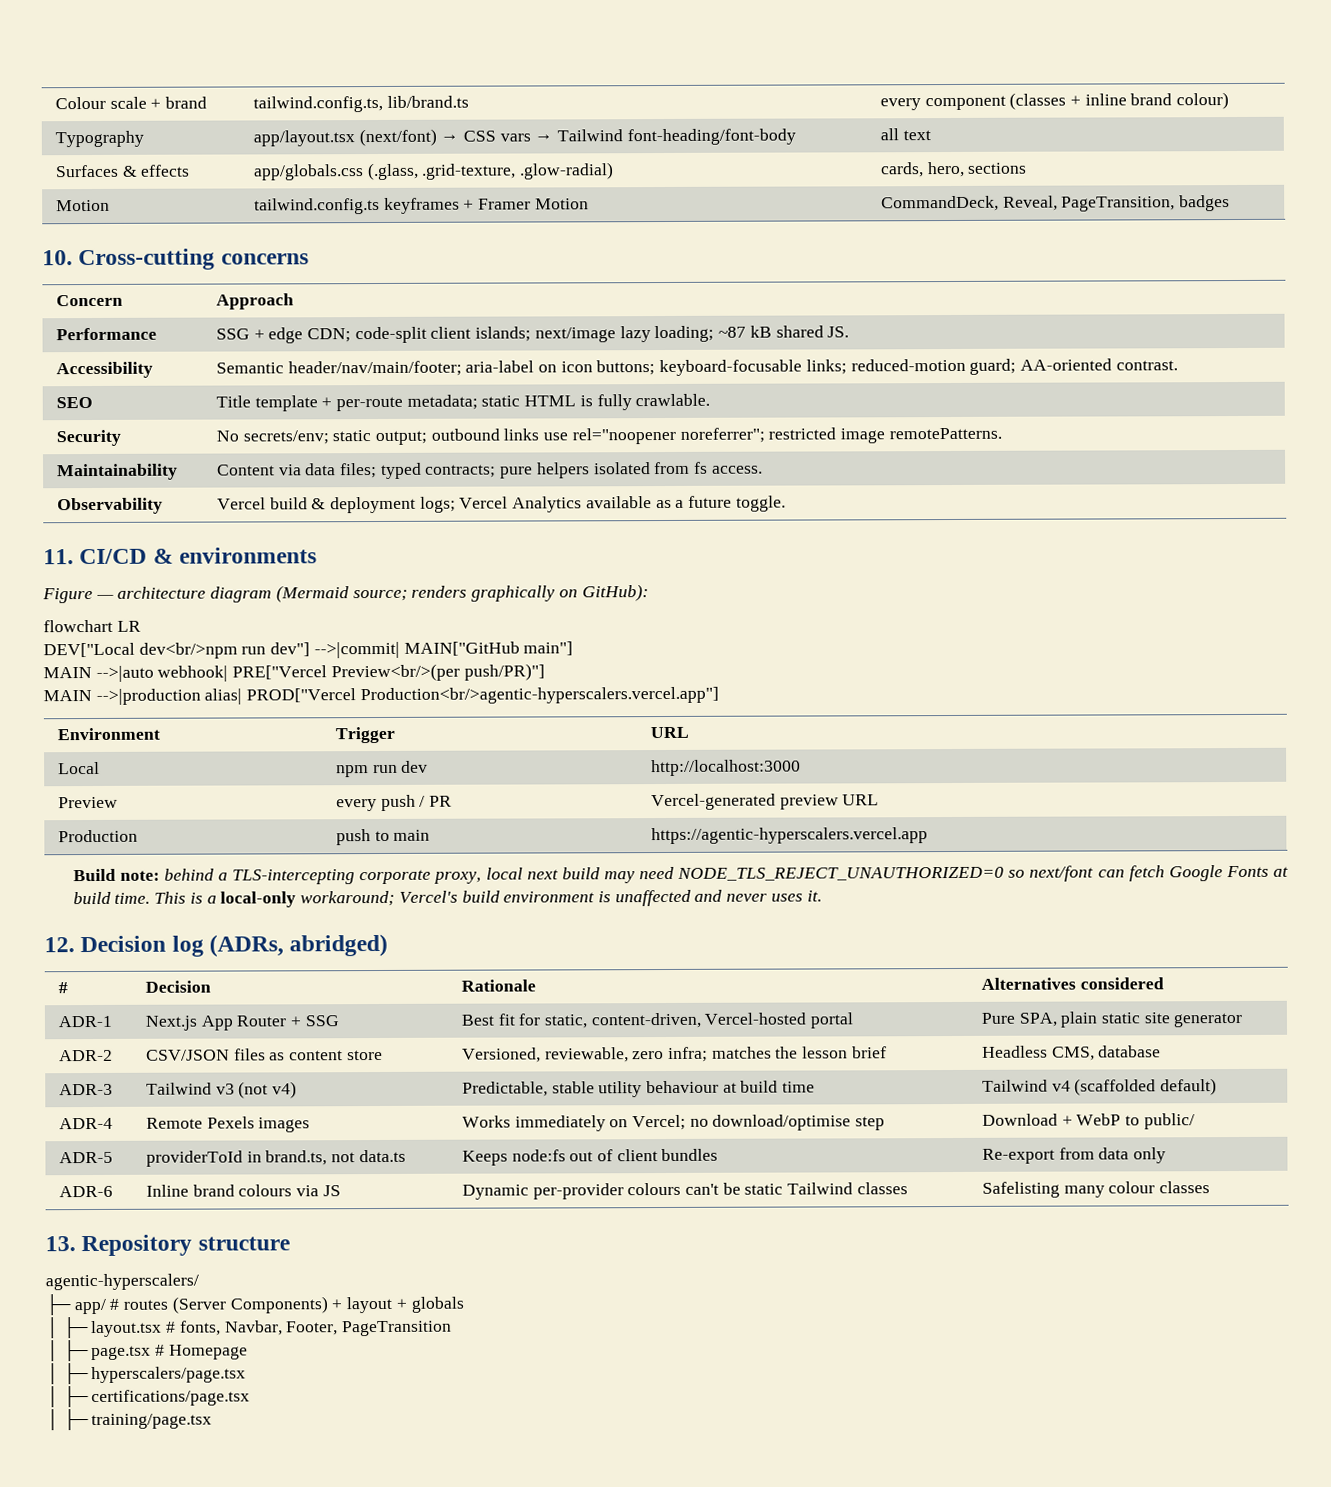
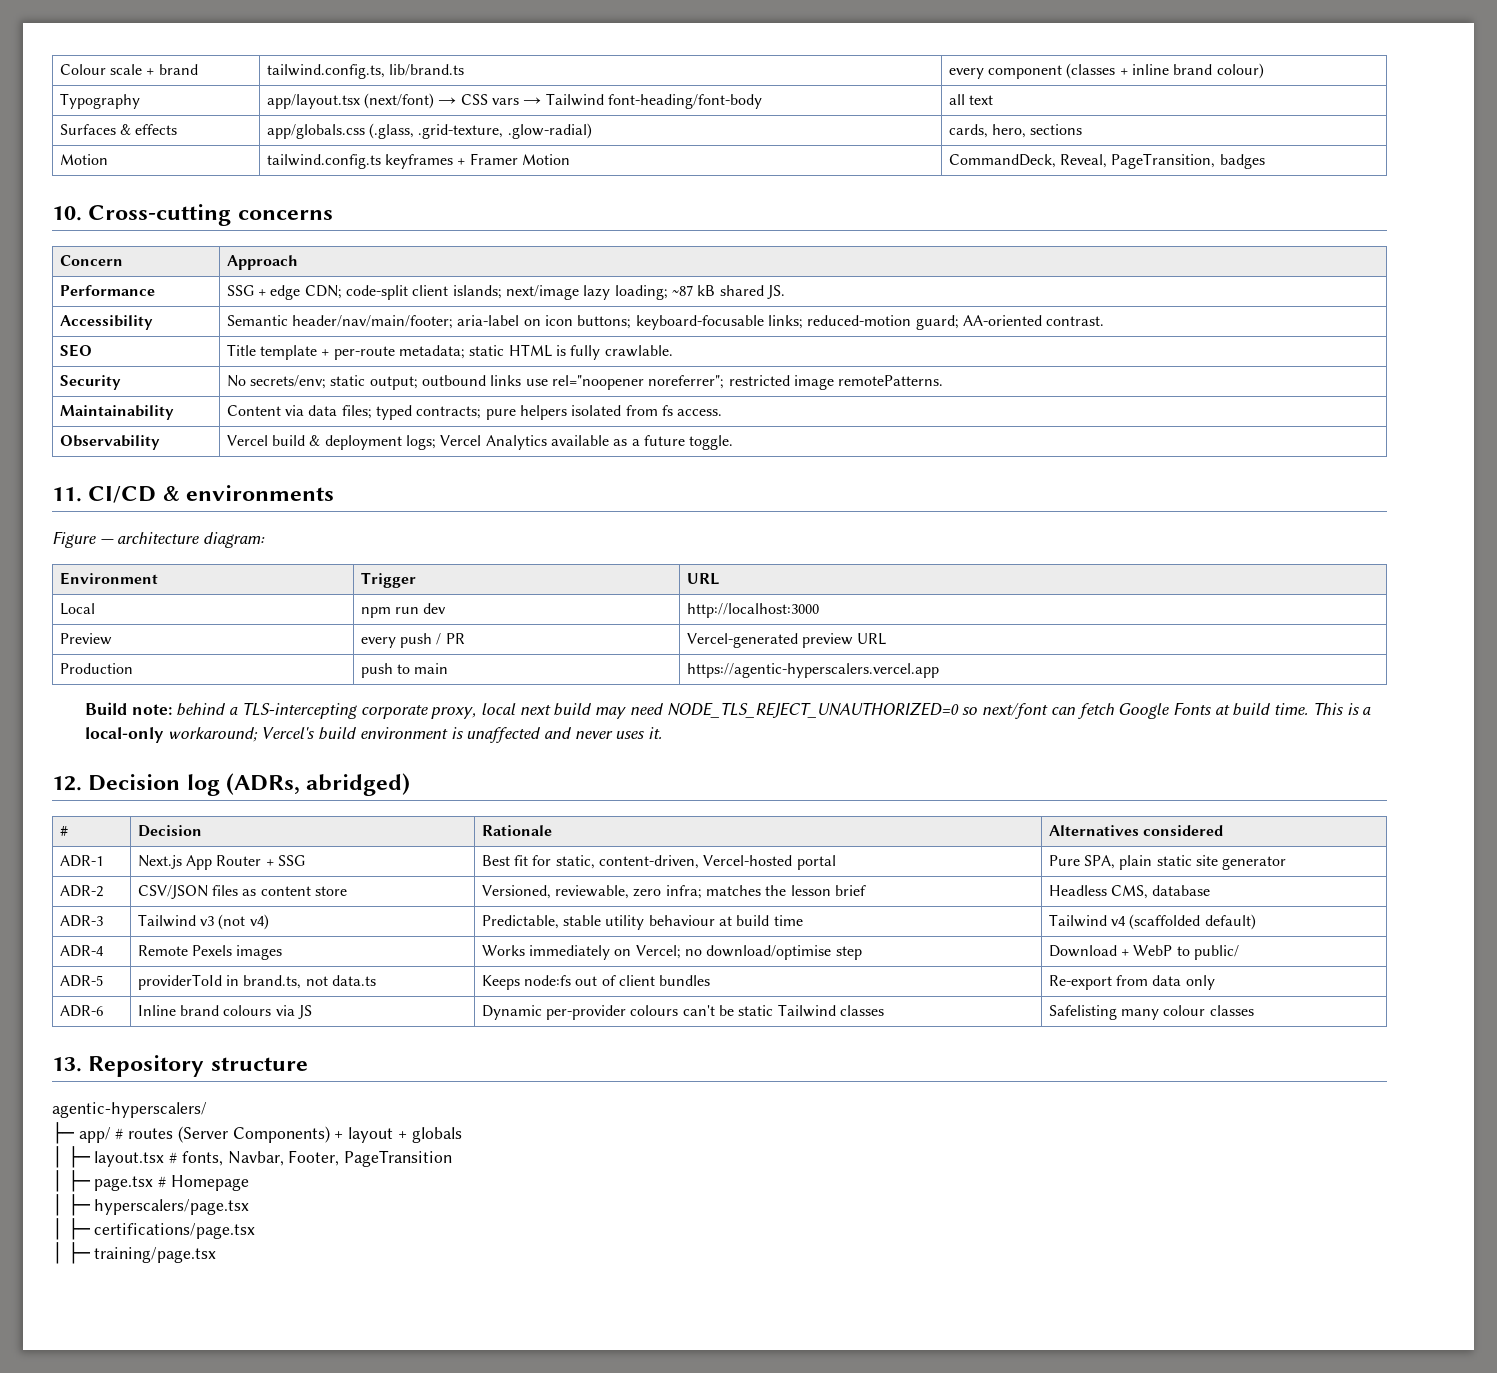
[210,584,649,603] [43,619,141,633] [43,641,574,659] [43,663,545,682] [43,686,719,705] diagram (Mermaid source; renders graphically on GitHub): // flowchart LR // DEV["Local dev<br/>npm run dev"] -->|commit| MAIN["GitHub main"] // MAIN -->|auto webhook| PRE["Vercel Preview<br/>(per push/PR)"] // MAIN -->|production alias| PROD["Vercel Production<br/>agentic-hyperscalers.vercel.app"] -> [203,532,266,548] diagram:

